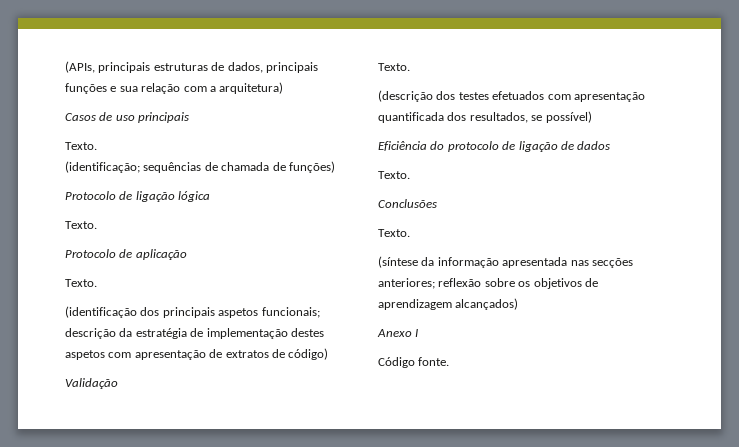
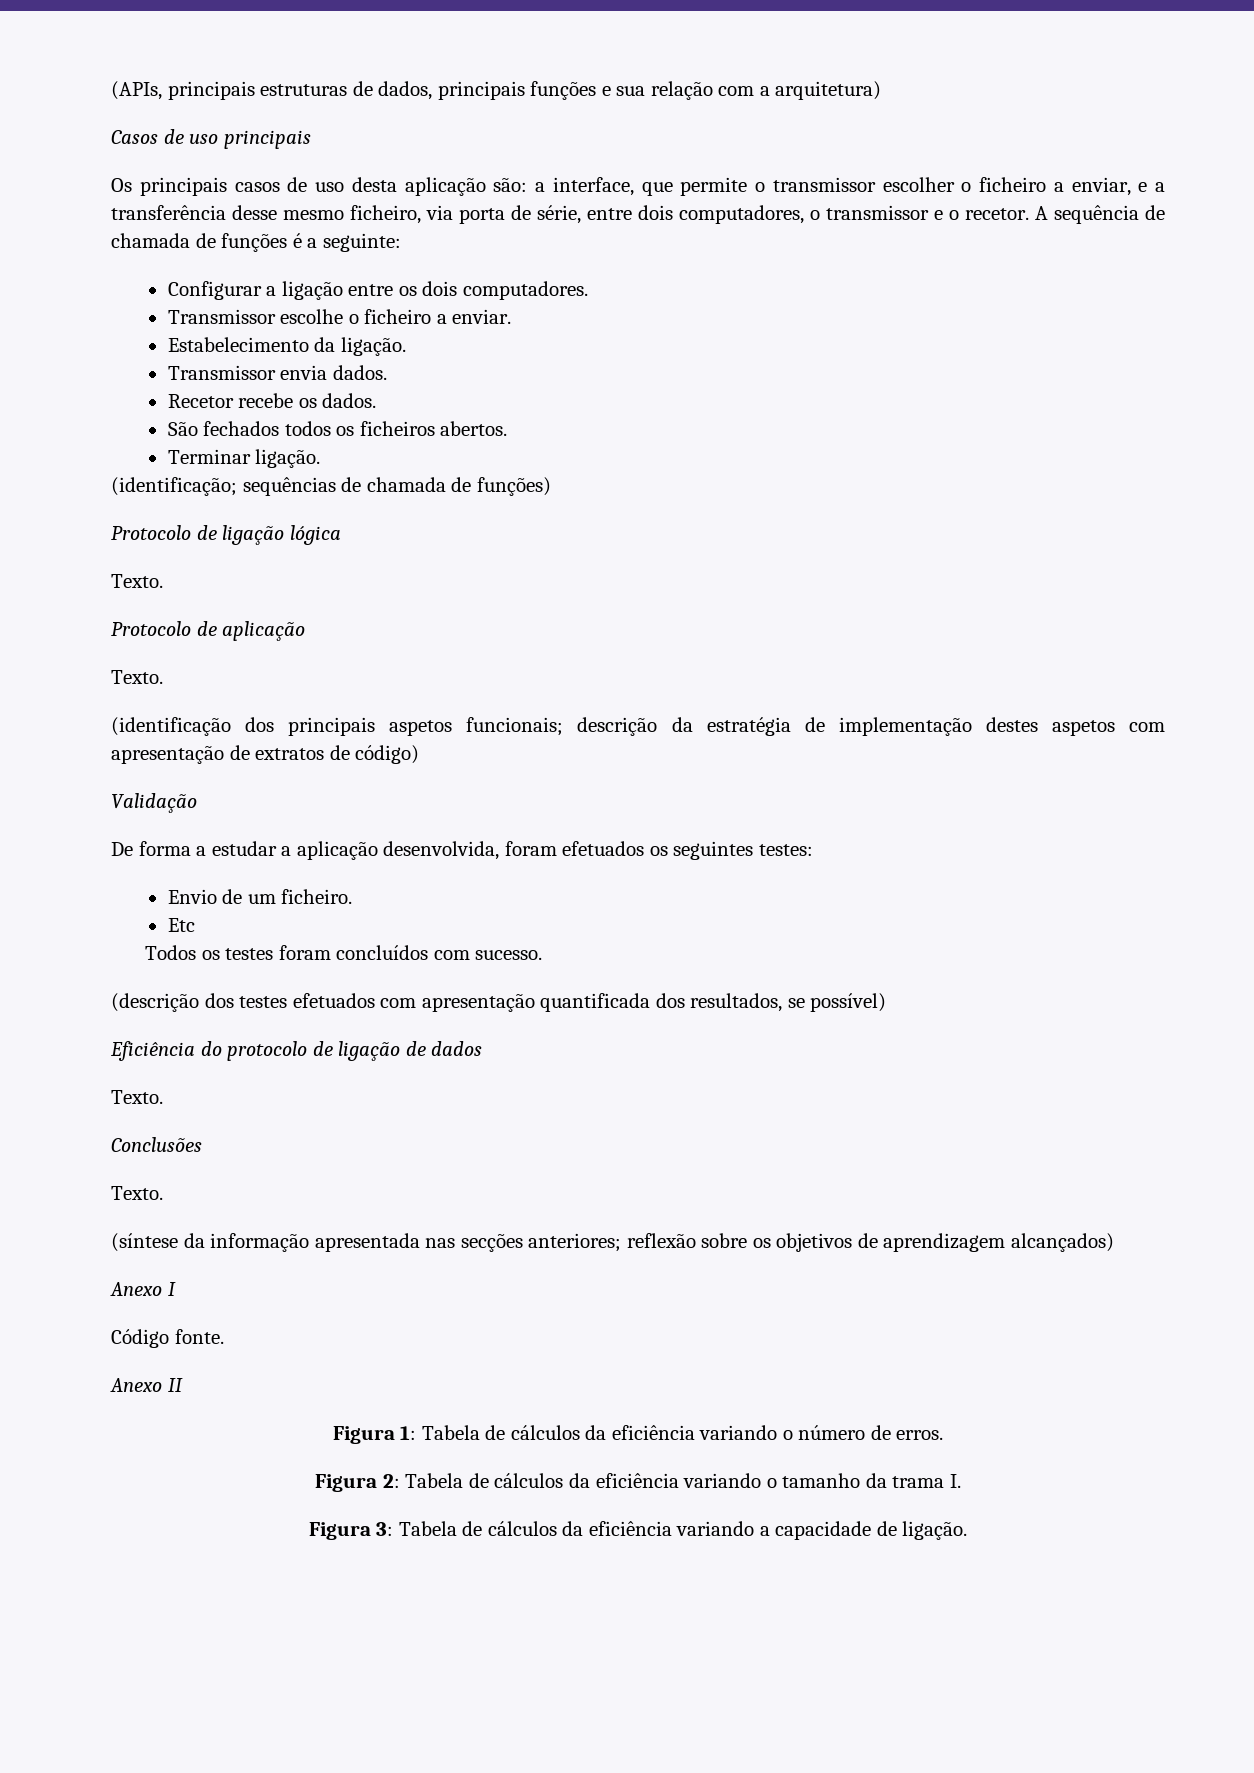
[65,142,97,150] Texto. -> [111,177,1165,196] [111,205,1165,224] [111,233,401,252] [167,281,588,300] [167,309,512,324] [167,337,406,356] [167,365,387,380] [167,393,377,408] [167,421,508,436] [167,449,321,468] Os principais casos de uso desta aplicação são: a interface, que permite o transmissor escolher o ficheiro a enviar, e a transferência desse mesmo ficheiro, via porta de série, entre dois computadores, o transmissor e o recetor. A sequência de chamada de funções é a seguinte: // Configurar a ligação entre os dois computadores. // Transmissor escolhe o ficheiro a enviar. // Estabelecimento da ligação. // Transmissor envia dados. // Recetor recebe os dados. // São fechados todos os ficheiros abertos. // Terminar ligação.
[378,63,410,71] Texto. -> [111,841,813,860] [167,889,353,904] [167,918,195,932] [145,945,543,960] De forma a estudar a aplicação desenvolvida, foram efetuados os seguintes testes: // Envio de um ficheiro. // Etc // Todos os testes foram concluídos com sucesso.
(450, 361) none -> [110,1378,183,1392] [332,1425,944,1444] [315,1473,961,1492] [308,1521,968,1540] // Anexo II // Figura 1: Tabela de cálculos da eficiência variando o número de erros. // Figura 2: Tabela de cálculos da eficiência variando o tamanho da trama I. // Figura 3: Tabela de cálculos da eficiência variando a capacidade de ligação.

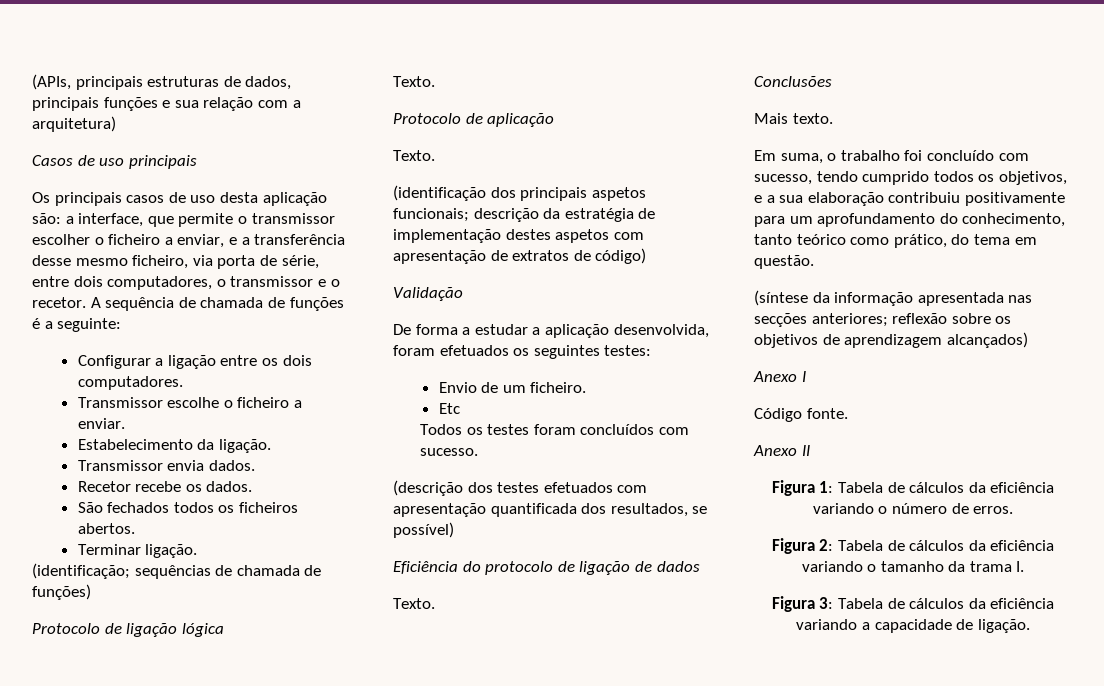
[111,1186,163,1200] Texto. -> [754,113,833,124] [754,150,1029,164] [754,171,1067,185] [754,192,1065,206] [754,213,1066,227] [754,234,1037,248] [754,255,814,269] Mais texto. // Em suma, o trabalho foi concluído com sucesso, tendo cumprido todos os objetivos, e a sua elaboração contribuiu positivamente para um aprofundamento do conhecimento, tanto teórico como prático, do tema em questão.

